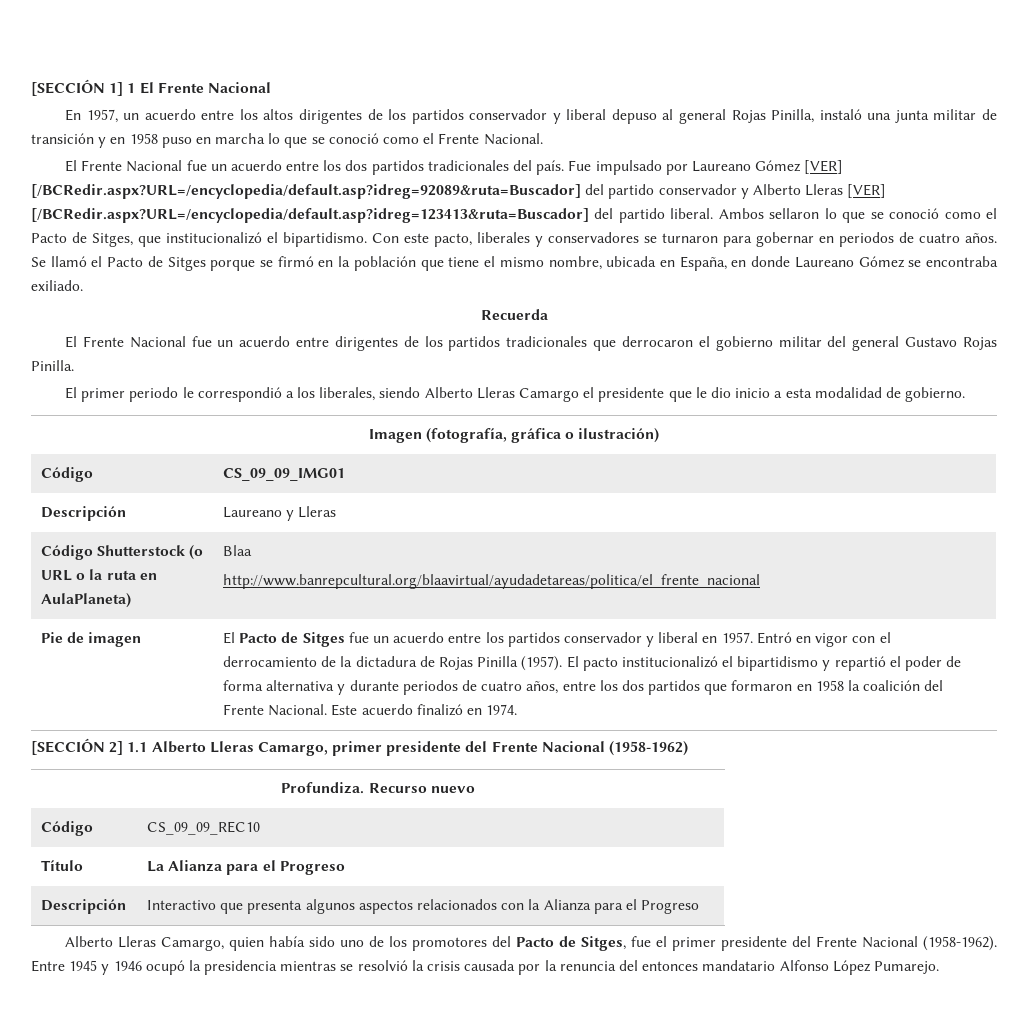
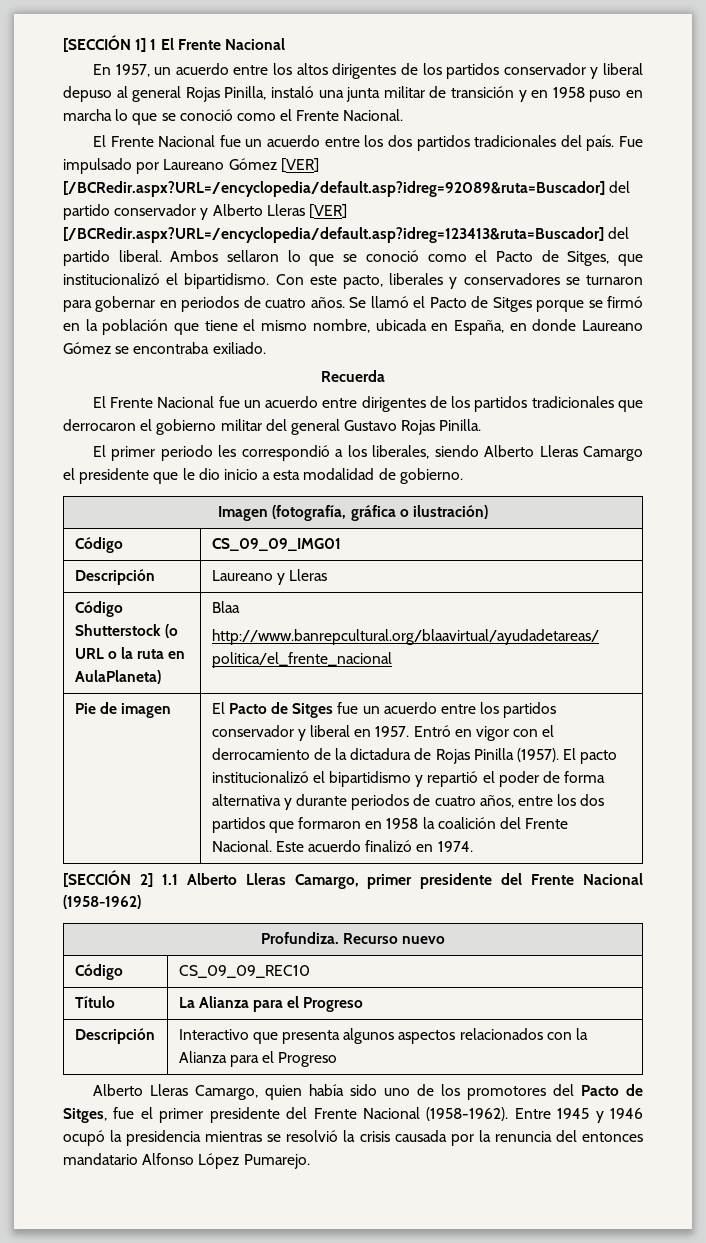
[182,387,194,398] le -> [218,445,237,457] les

